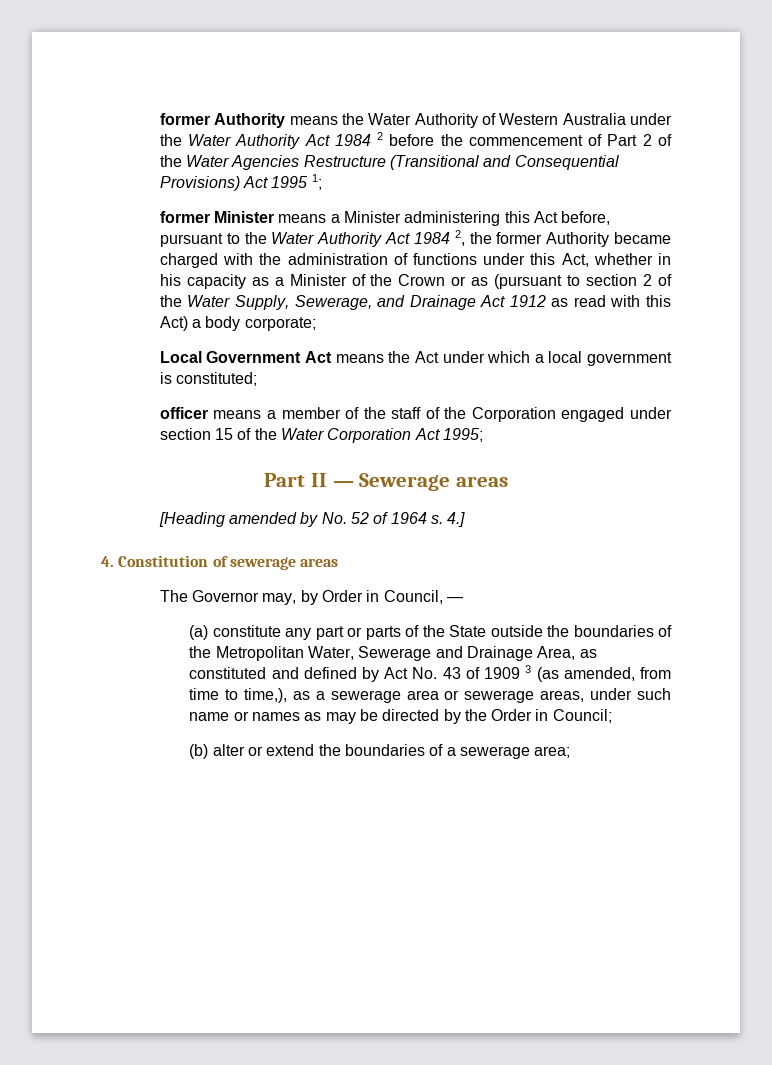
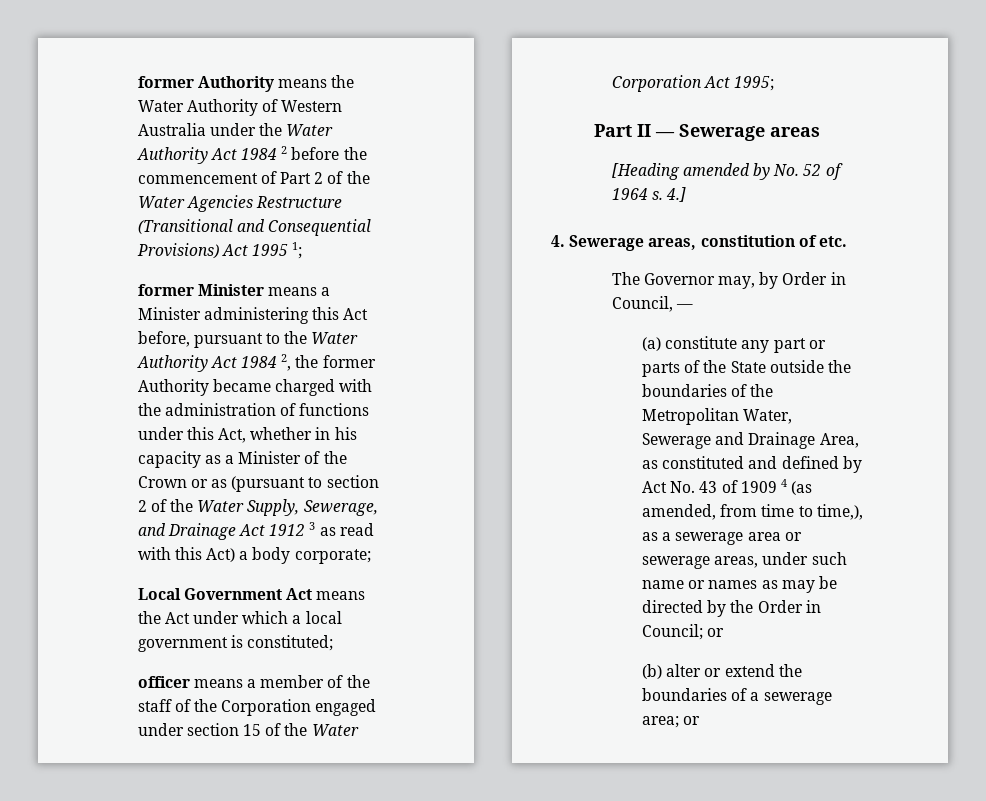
(546, 301) none -> [309,522,316,530] 3
[118,555,339,570] Constitution of sewerage areas -> [569,235,847,251] Sewerage areas, constitution of etc.
[525,665,532,673] 3 -> [780,479,787,487] 4
(612, 716) none -> [707,628,725,637] or
(571, 752) none -> [683,716,701,725] or

